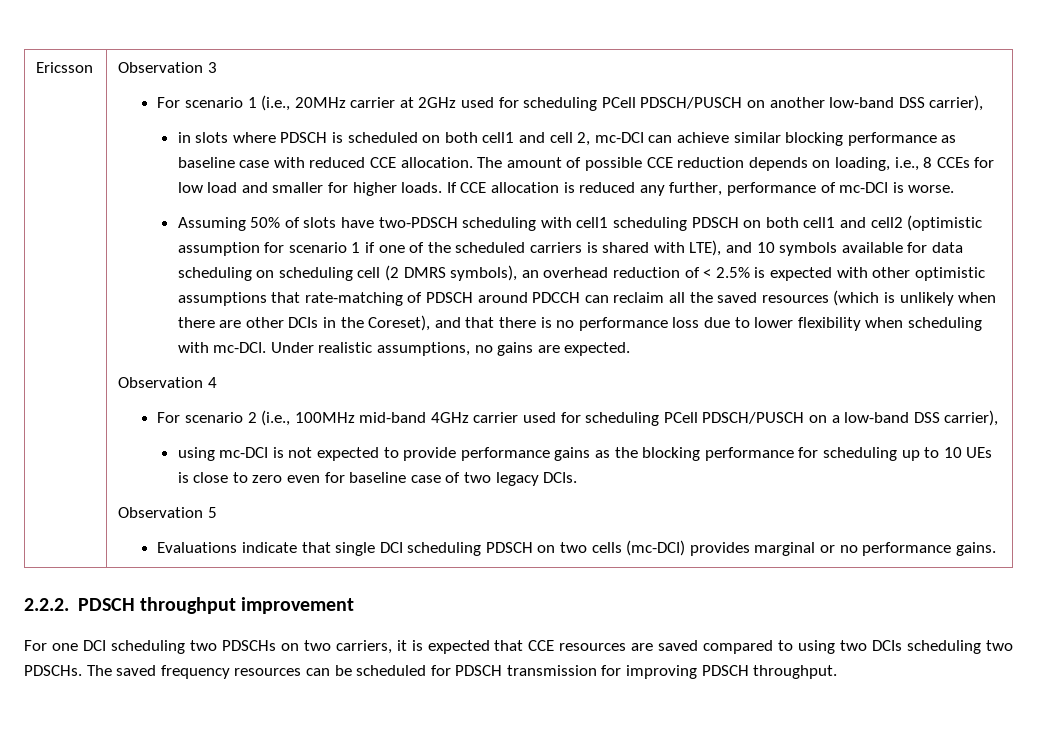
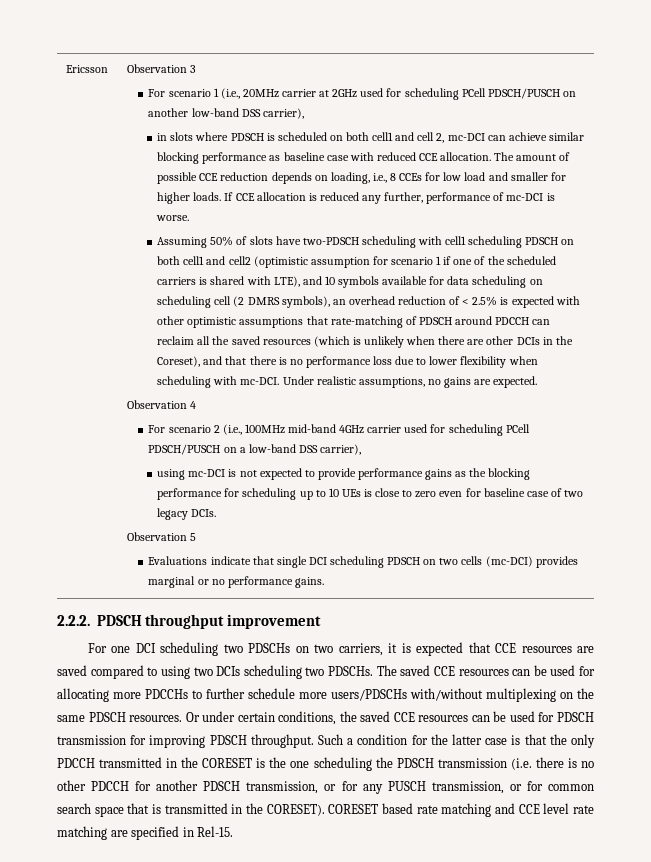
[160,665,427,679] frequency resources can be scheduled -> [433,665,595,676] [57,688,594,702] [57,711,535,725] CCE resources can be used for allocating more PDCCHs to further schedule more users/PDSCHs with/without multiplexing on the same PDSCH resources. Or under certain conditions, the saved CCE resources can be used
(838, 672) none -> [317,734,595,748] [57,757,594,771] [57,780,595,794] [57,803,595,817] [57,826,234,840] Such a condition for the latter case is that the only PDCCH transmitted in the CORESET is the one scheduling the PDSCH transmission (i.e. there is no other PDCCH for another PDSCH transmission, or for any PUSCH transmission, or for common search space that is transmitted in the CORESET). CORESET based rate matching and CCE level rate matching are specified in Rel-15.

